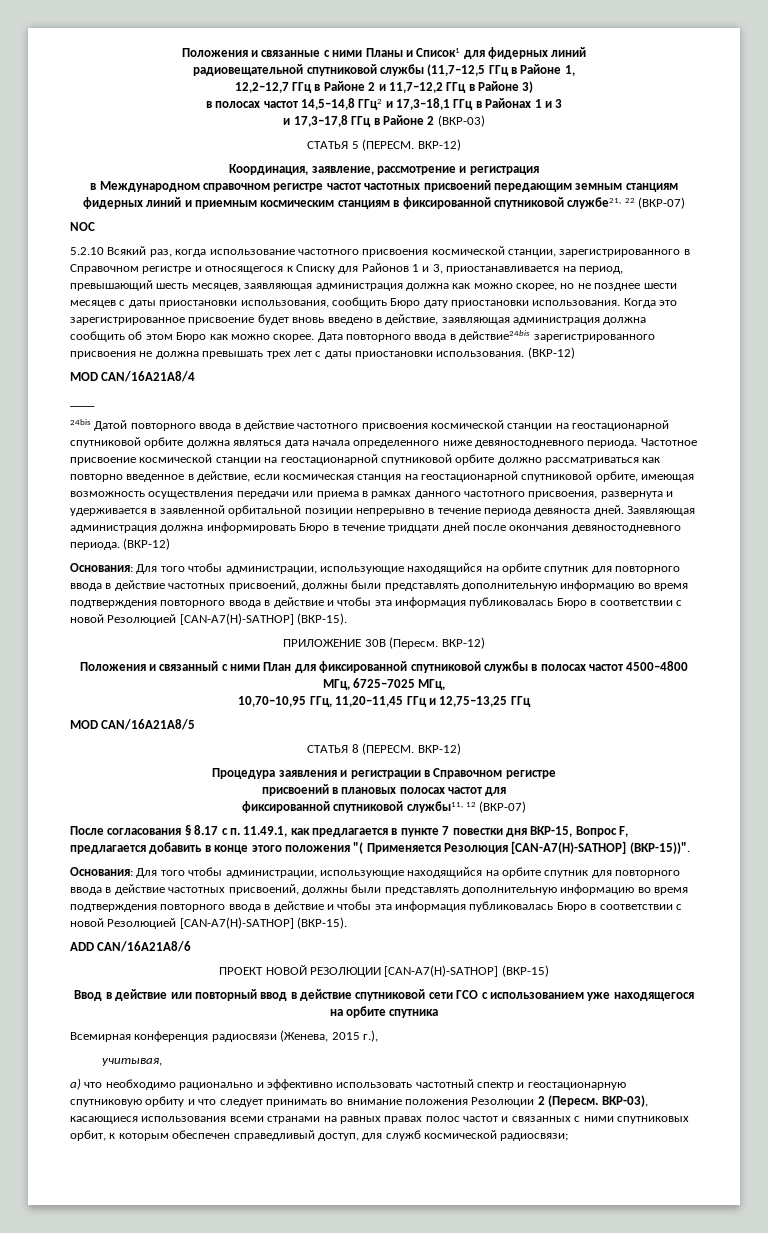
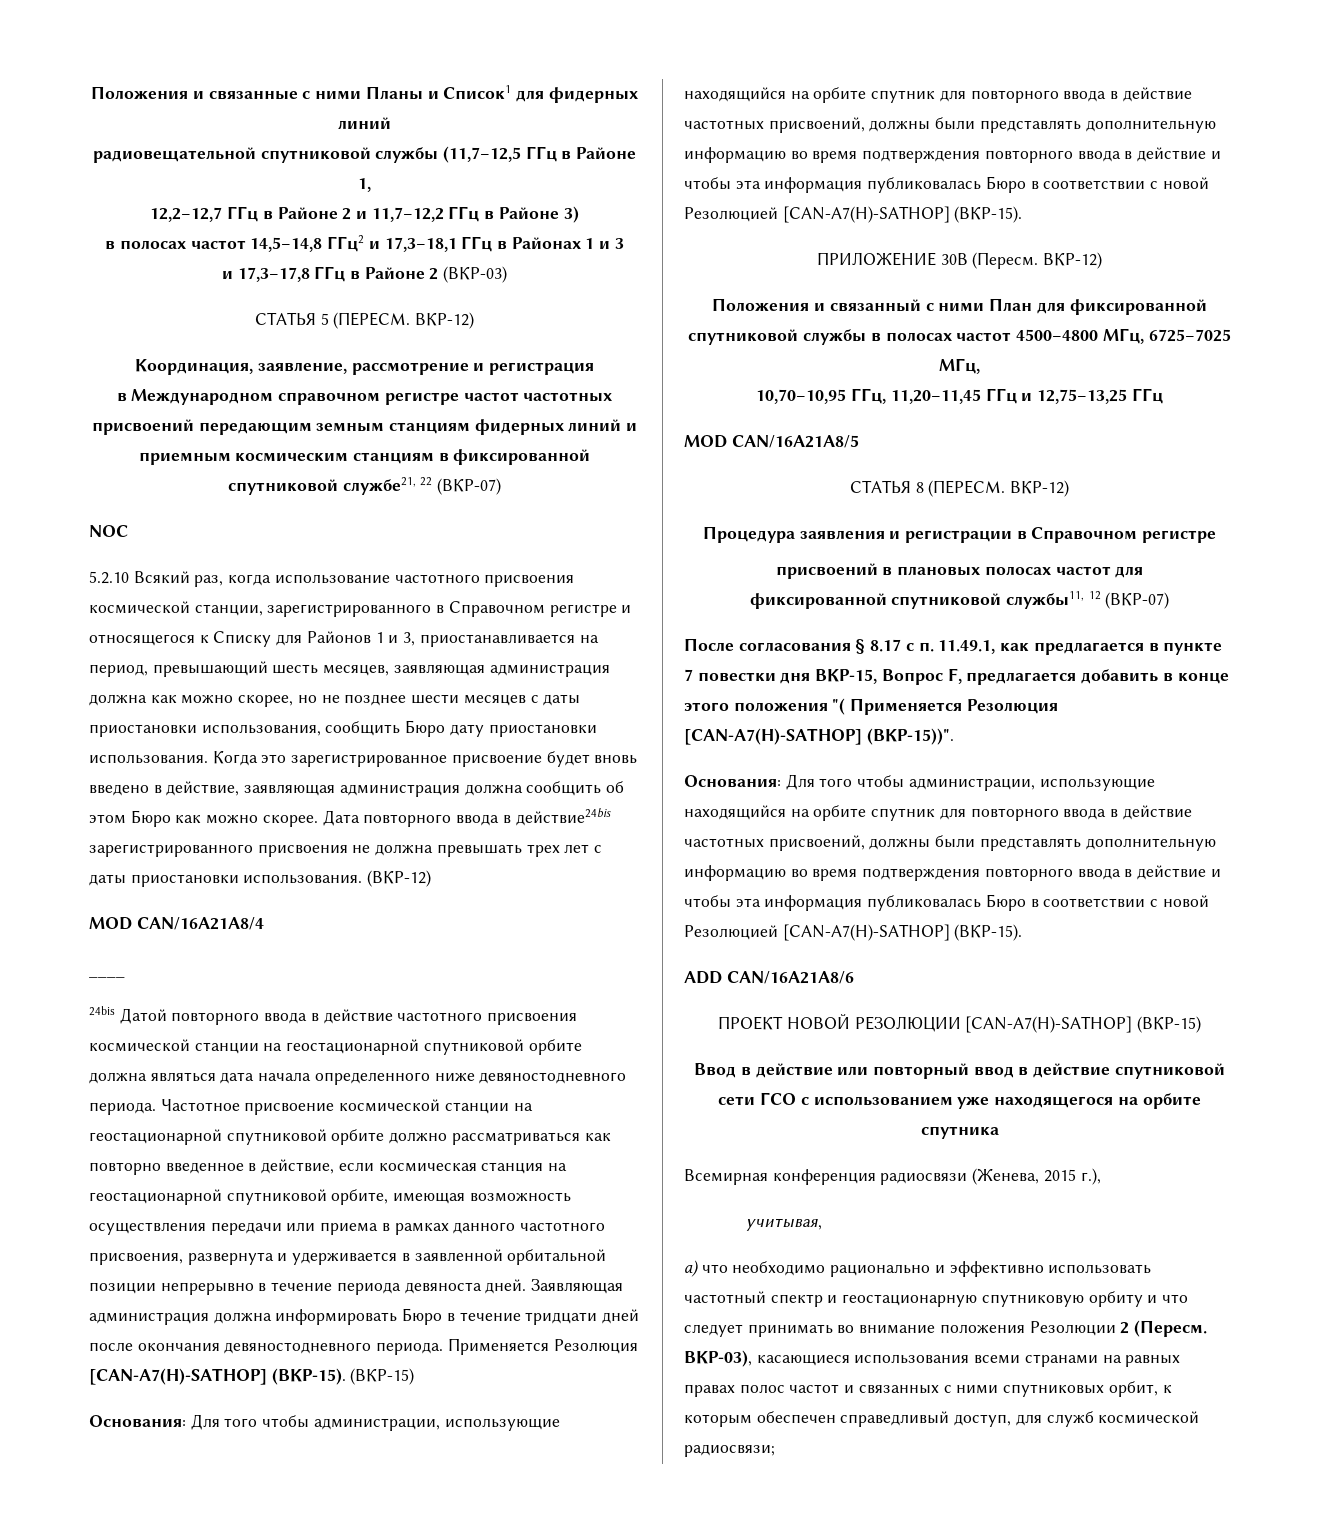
[123,538,171,550] (ВКР-12) -> [447,1338,638,1355] [89,1368,415,1385] Применяется Резолюция [CAN-A7(H)-SATHOP] (ВКР-15). (ВКР-15)

